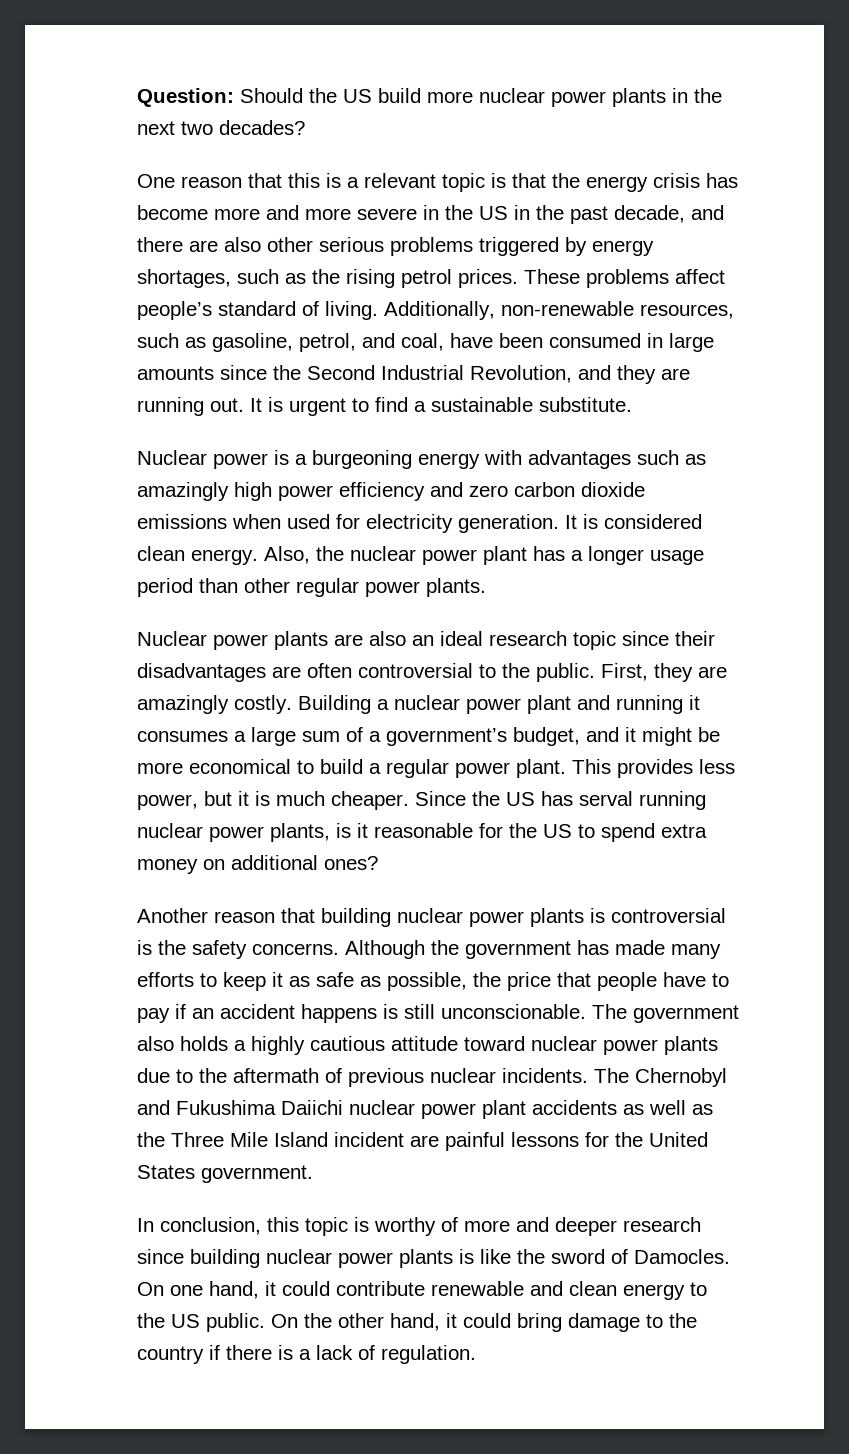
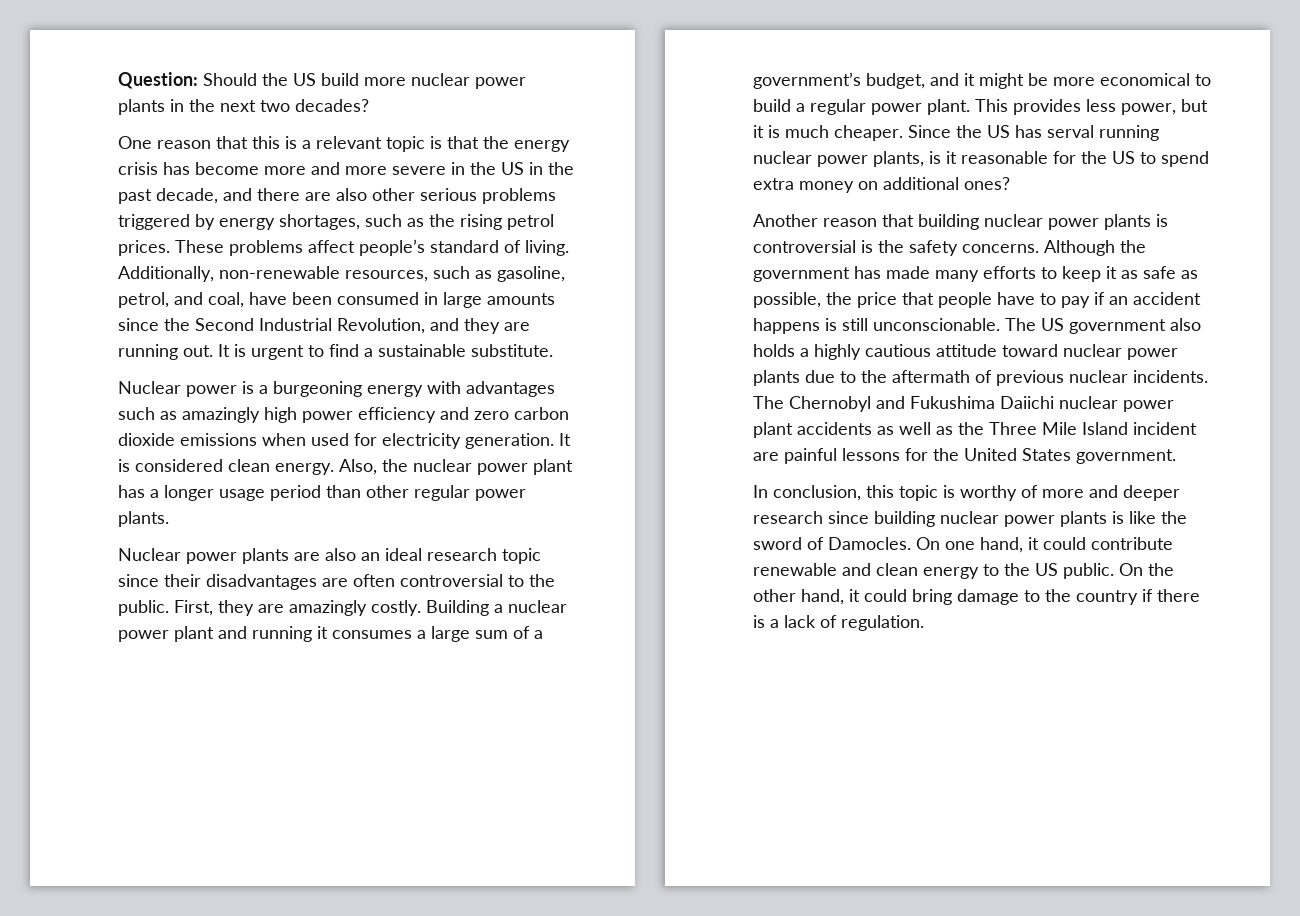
(627, 1011) none -> [1041,318,1064,331] US

